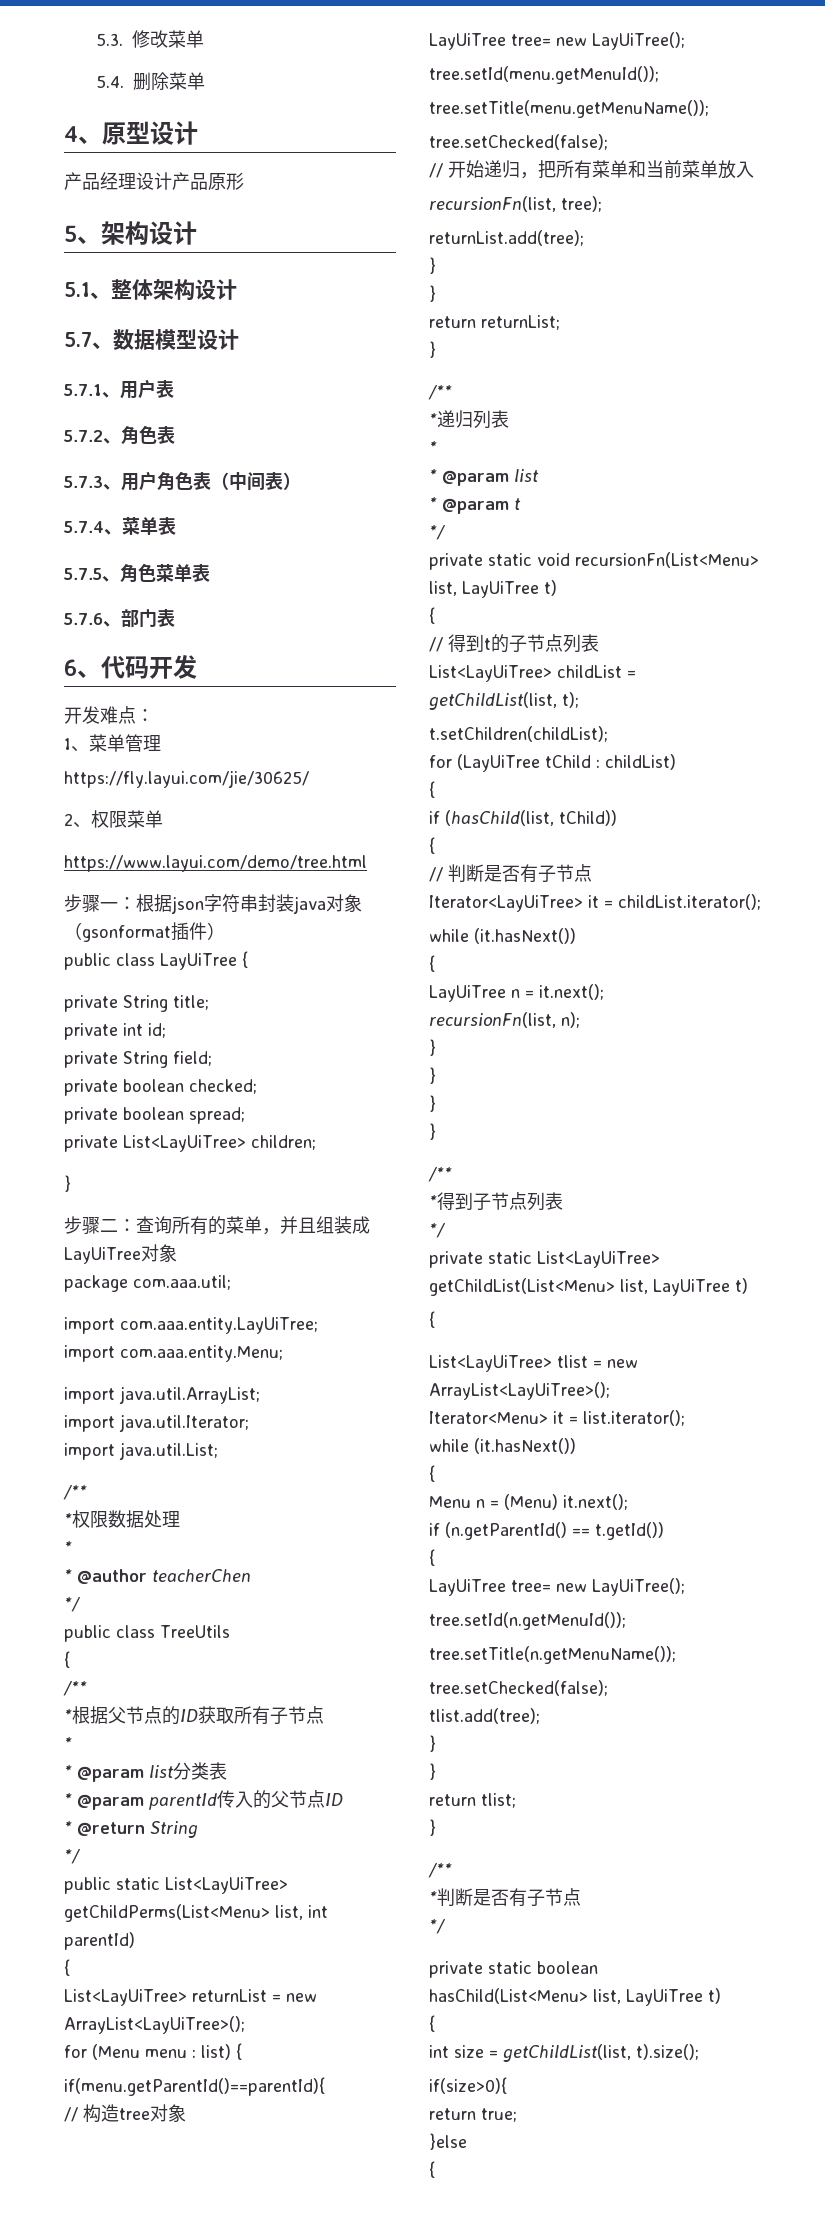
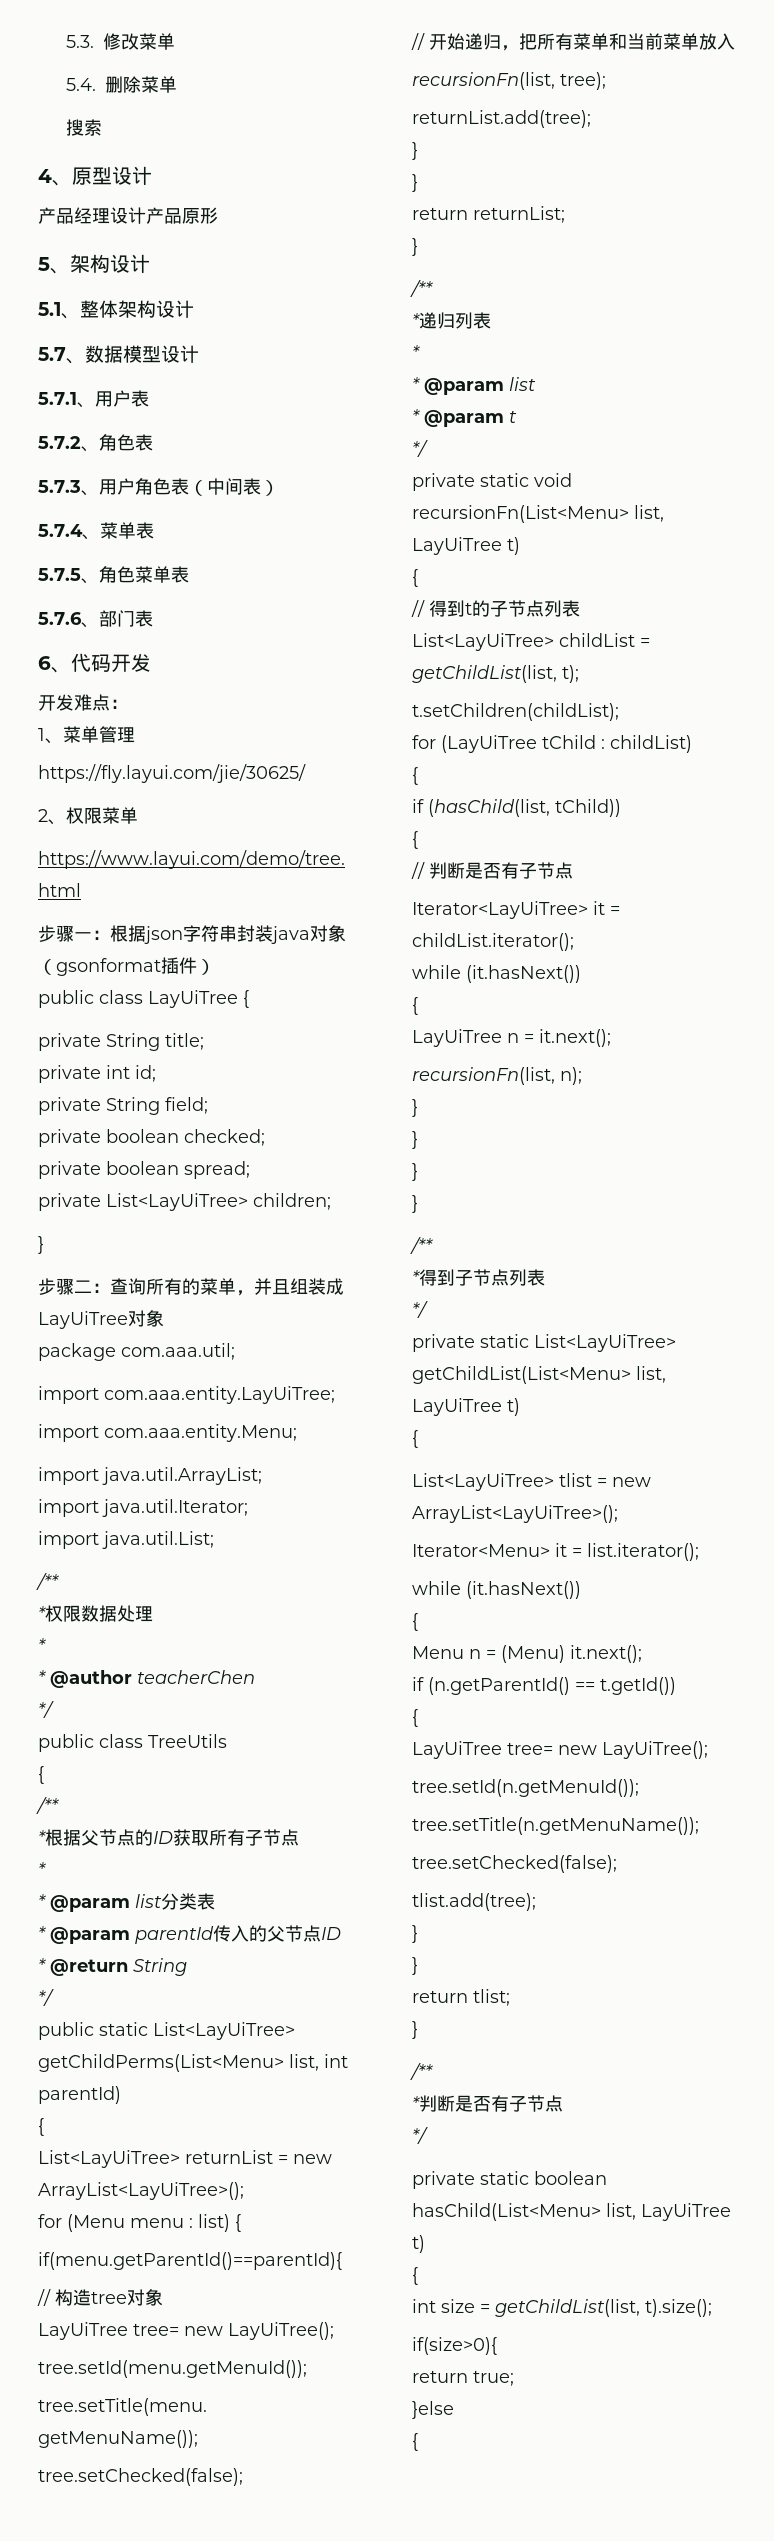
(206, 81) none -> [65,119,102,136] // 搜索

